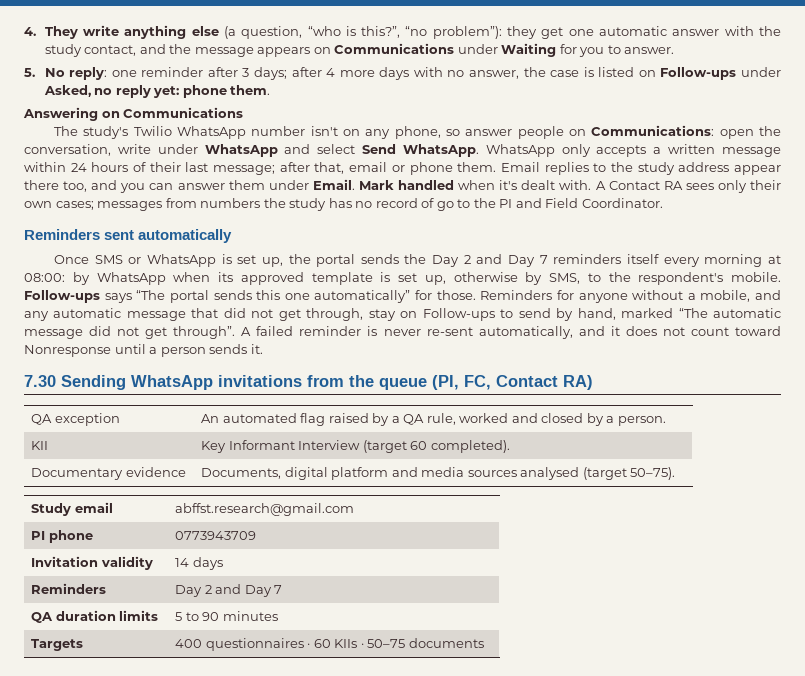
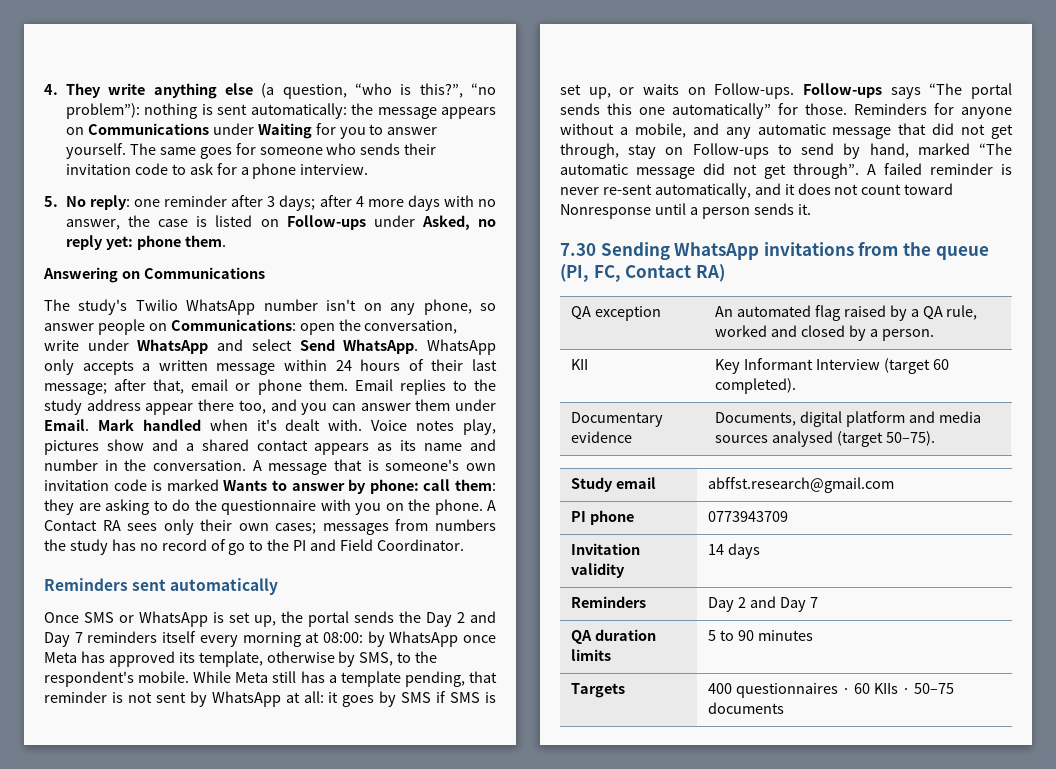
[507,26,781,39] [44,44,166,57] they get one automatic answer with the study contact, and -> [144,103,347,119] nothing is sent automatically:
[624,47,675,54] answer. -> [387,127,438,135] [65,143,437,159] [65,163,369,179] answer yourself. The same goes for someone who sends their invitation code to ask for a phone interview.
(592, 185) none -> [371,419,497,435] [44,439,496,455] [44,459,497,475] [44,479,497,494] [44,499,483,515] Voice notes play, pictures show and a shared contact appears as its name and number in the conversation. A message that is someone's own invitation code is marked Wants to answer by phone: call them: they are asking to do the questionnaire with you on the phone.
[173,272,446,285] when its approved template is set up, -> [462,635,496,643] [44,651,263,667] once Meta has approved its template,
(781, 277) none -> [193,671,497,687] [44,691,497,707] [560,83,795,99] While Meta still has a template pending, that reminder is not sent by WhatsApp at all: it goes by SMS if SMS is set up, or waits on Follow-ups.

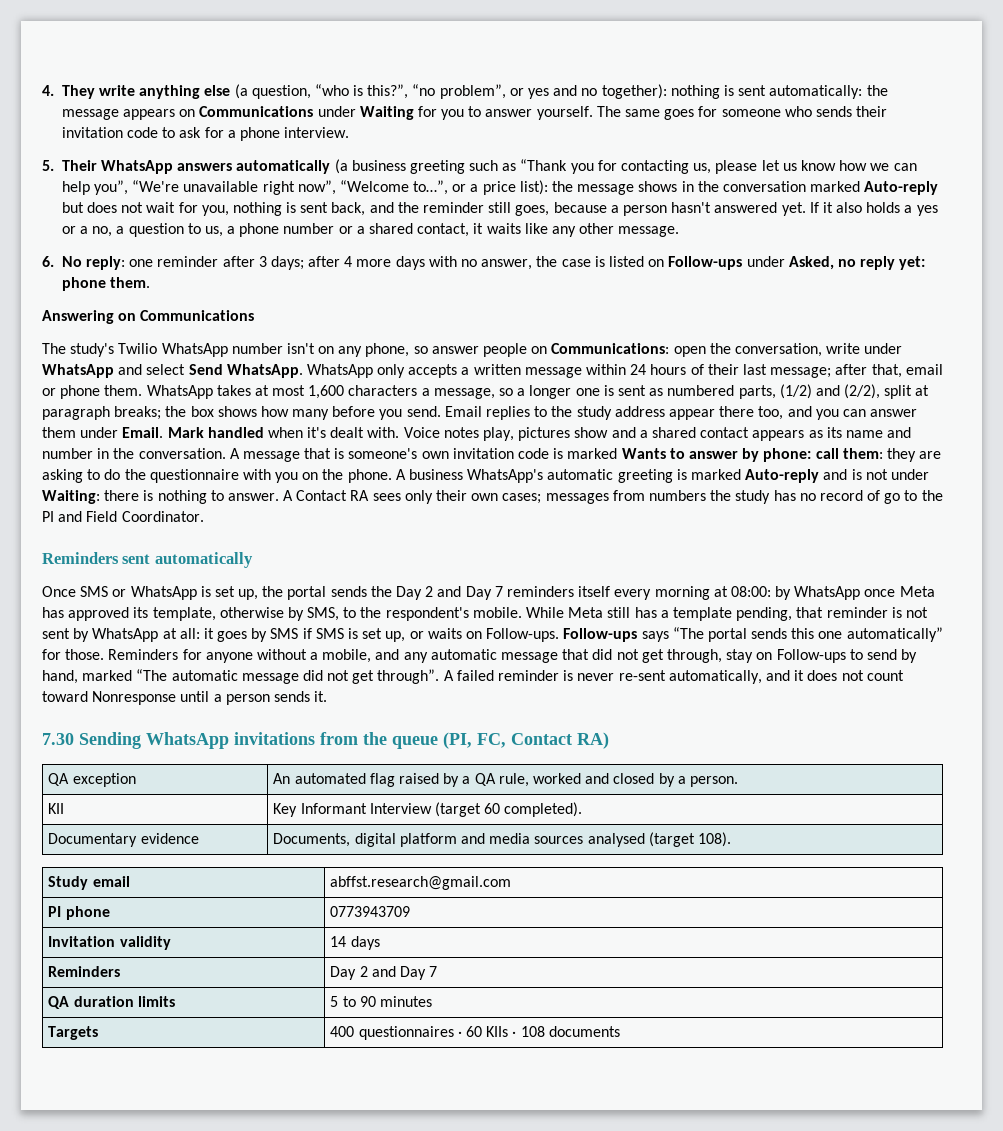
[65,103,140,119] problem”): -> [439,84,667,99] problem”, or yes and no together):
(58, 201) none -> [61,159,917,174] [61,180,939,195] [61,202,938,216] [61,223,680,237] [42,256,54,267] Their WhatsApp answers automatically (a business greeting such as “Thank you for contacting us, please let us know how we can help you”, “We're unavailable right now”, “Welcome to…”, or a price list): the message shows in the conversation marked Auto-reply but does not wait for you, nothing is sent back, and the reminder still goes, because a person hasn't answered yet. If it also holds a yes or a no, a question to us, a phone number or a shared contact, it waits like any other message. // 6.
(348, 385) none -> [146,384,930,399] [42,406,441,420] WhatsApp takes at most 1,600 characters a message, so a longer one is sent as numbered parts, (1/2) and (2/2), split at paragraph breaks; the box shows how many before you send.
(496, 505) none -> [409,469,929,483] [42,490,294,504] business WhatsApp's automatic greeting is marked Auto-reply and is not under Waiting: there is nothing to answer. A
[885,431,935,446] 50–75). -> [697,832,731,847] 108).
[913,683,954,694] 50–75 -> [520,1026,545,1037] 108

